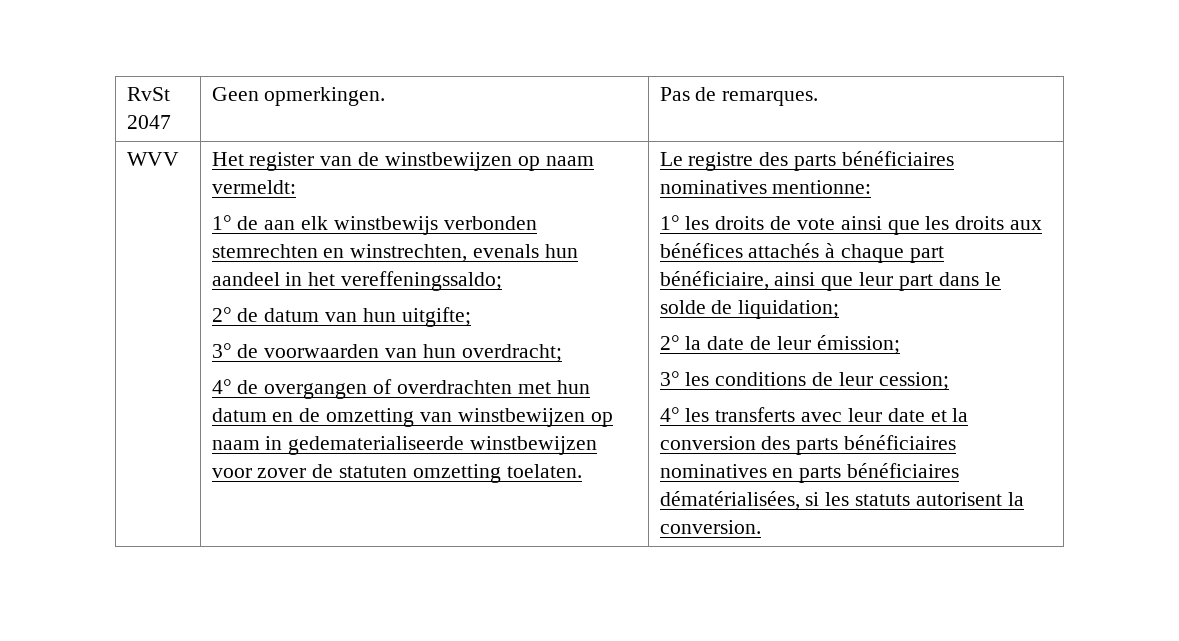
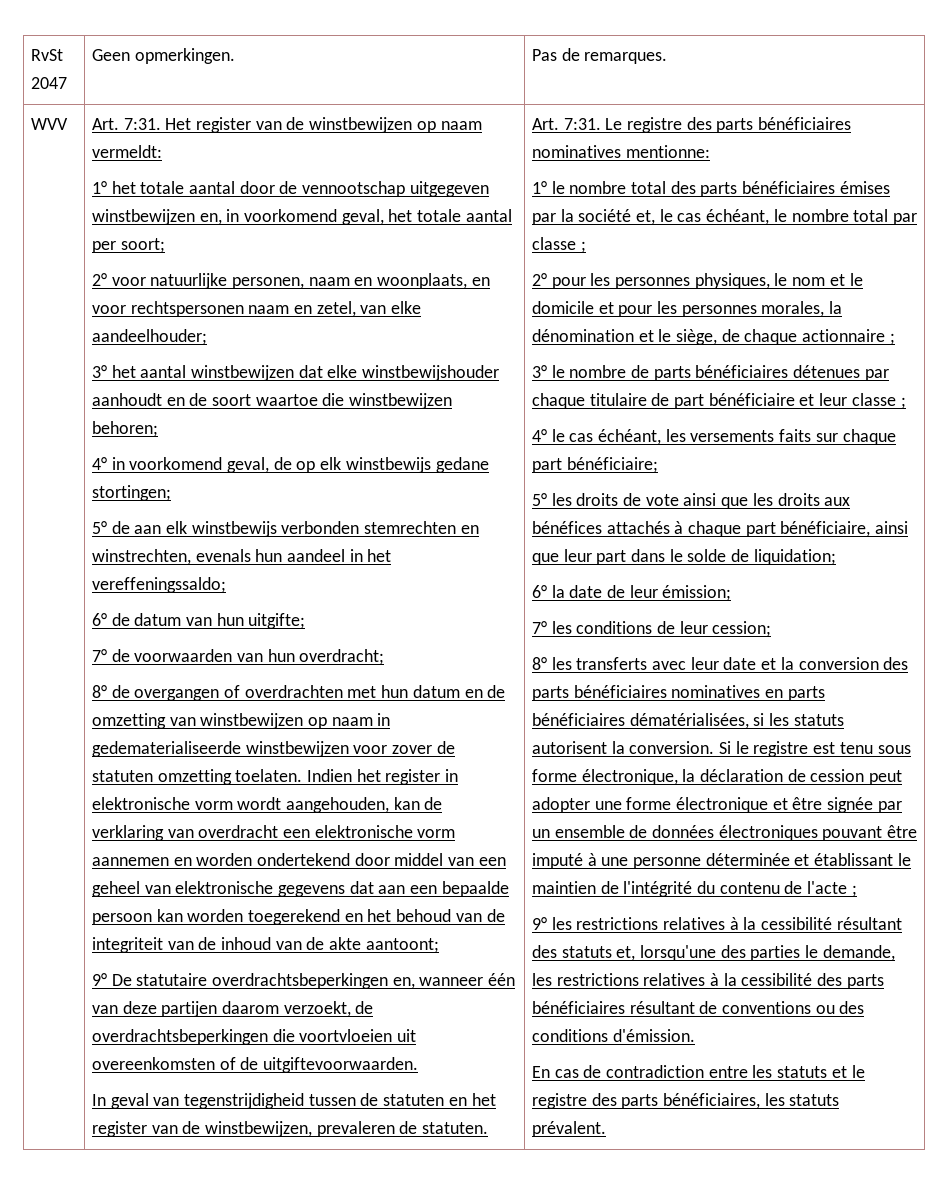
(179, 159) none -> [91,118,161,130] Art. 7:31.
(232, 222) none -> [111,181,489,197] [91,209,512,225] [91,238,165,253] [91,273,490,289] [91,301,422,317] [91,329,207,345] [91,365,500,381] [91,393,453,409] [91,421,158,437] [91,457,489,473] [91,485,171,501] [91,521,107,534] het totale aantal door de vennootschap uitgegeven winstbewijzen en, in voorkomend geval, het totale aantal per soort; // 2° voor natuurlijke personen, naam en woonplaats, en voor rechtspersonen naam en zetel, van elke aandeelhouder; // 3° het aantal winstbewijzen dat elke winstbewijshouder aanhoudt en de soort waartoe die winstbewijzen behoren; // 4° in voorkomend geval, de op elk winstbewijs gedane stortingen; // 5°
[211,307,232,322] 2° -> [91,613,107,626] 6°
[211,343,232,358] 3° -> [91,649,107,662] 7°
[211,379,232,394] 4° -> [91,685,107,698] 8°
(582, 471) | -> [306,769,459,785] [91,797,443,813] [91,825,456,841] [91,853,506,866] [91,881,509,897] [91,909,505,925] [91,937,439,953] [91,973,516,989] [91,1001,374,1017] [91,1029,416,1045] [91,1057,418,1073] [91,1093,496,1109] [91,1121,489,1137] [531,118,601,130] Indien het register in elektronische vorm wordt aangehouden, kan de verklaring van overdracht een elektronische vorm aannemen en worden ondertekend door middel van een geheel van elektronische gegevens dat aan een bepaalde persoon kan worden toegerekend en het behoud van de integriteit van de inhoud van de akte aantoont; // 9° De statutaire overdrachtsbeperkingen en, wanneer één van deze partijen daarom verzoekt, de overdrachtsbeperkingen die voortvloeien uit overeenkomsten of de uitgiftevoorwaarden. // In geval van tegenstrijdigheid tussen de statuten en het register van de winstbewijzen, prevaleren de statuten. | Art. 7:31.
(680, 222) none -> [551,181,890,197] [531,209,918,225] [531,237,586,253] [531,273,863,289] [531,301,843,317] [531,329,895,345] [531,365,889,381] [531,393,906,409] [531,429,896,445] [531,457,658,473] [531,493,547,506] le nombre total des parts bénéficiaires émises par la société et, le cas échéant, le nombre total par classe ; // 2° pour les personnes physiques, le nom et le domicile et pour les personnes morales, la dénomination et le siège, de chaque actionnaire ; // 3° le nombre de parts bénéficiaires détenues par chaque titulaire de part bénéficiaire et leur classe ; // 4° le cas échéant, les versements faits sur chaque part bénéficiaire; // 5°
[659,335,680,350] 2° -> [531,585,547,598] 6°
[659,371,680,386] 3° -> [531,621,547,634] 7°
[659,407,680,422] 4° -> [531,657,547,670] 8°
(761, 527) none -> [718,741,911,757] [531,769,903,785] [531,797,902,813] [531,825,918,841] [531,853,911,869] [531,881,857,897] [531,917,902,930] [531,945,895,961] [531,973,884,989] [531,1001,865,1014] [531,1029,695,1042] [531,1065,865,1078] [531,1093,840,1109] [531,1121,606,1137] Si le registre est tenu sous forme électronique, la déclaration de cession peut adopter une forme électronique et être signée par un ensemble de données électroniques pouvant être imputé à une personne déterminée et établissant le maintien de l'intégrité du contenu de l'acte ; // 9° les restrictions relatives à la cessibilité résultant des statuts et, lorsqu'une des parties le demande, les restrictions relatives à la cessibilité des parts bénéficiaires résultant de conventions ou des conditions d'émission. // En cas de contradiction entre les statuts et le registre des parts bénéficiaires, les statuts prévalent.

